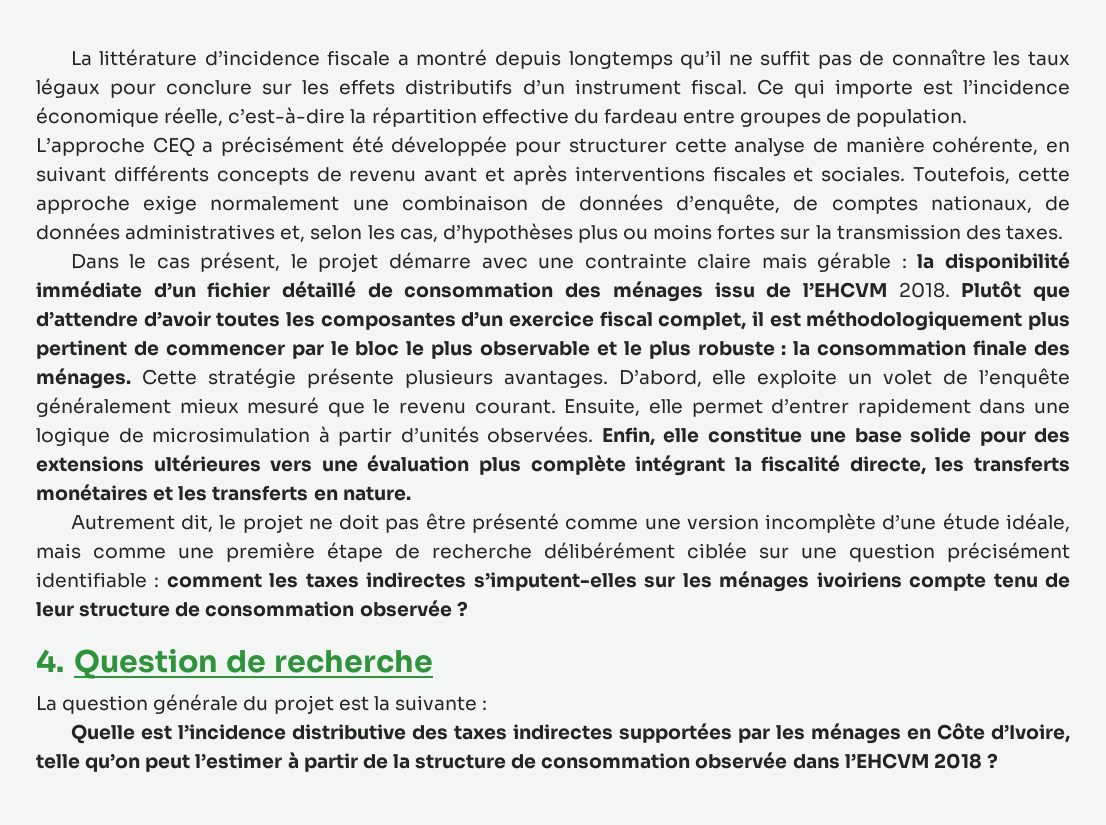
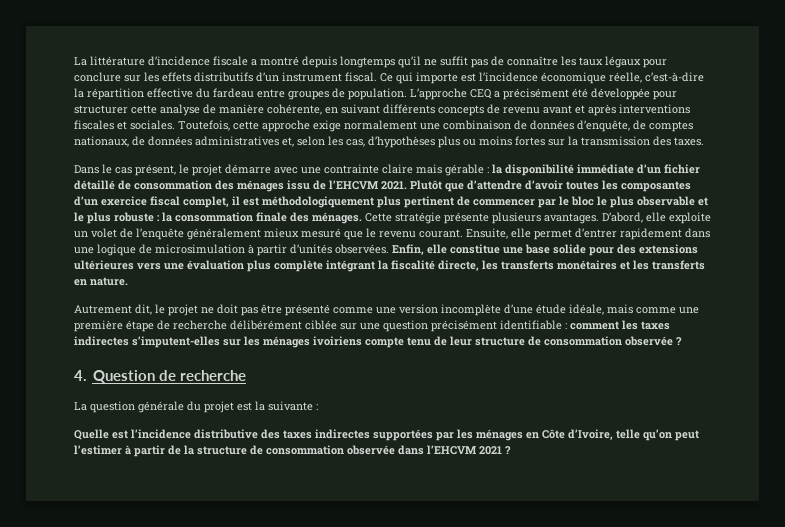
[898,282,950,298] 2018. -> [381,181,407,190] 2021.
[933,753,982,769] 2018 -> [479,446,502,455] 2021

